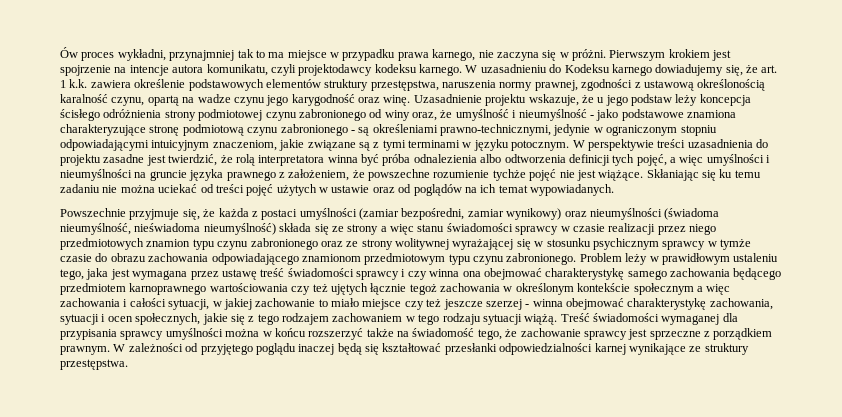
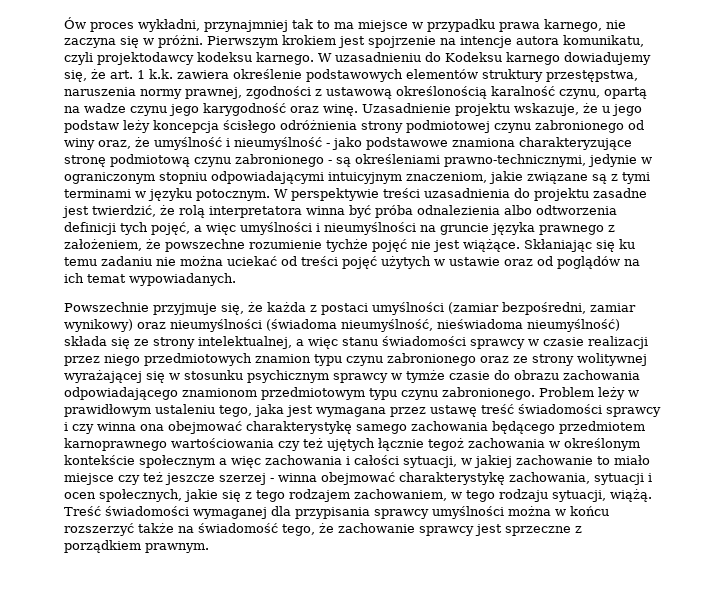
(379, 229) none -> [198,336,292,349] intelektualnej,
[332,313,403,322] zachowaniem -> [354,489,447,501] zachowaniem,
[482,314,522,325] sytuacji -> [552,490,606,502] sytuacji,
[113,343,749,355] [60,359,128,370] W zależności od przyjętego poglądu inaczej będą się kształtować przesłanki odpowiedzialności karnej wynikające ze struktury przestępstwa. -> (209, 548) none

